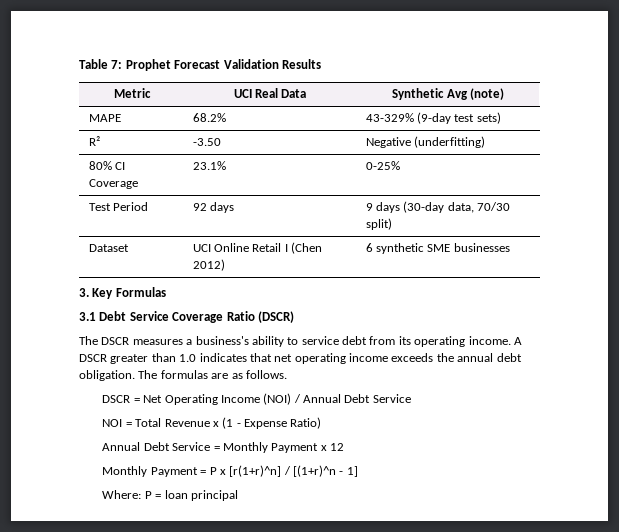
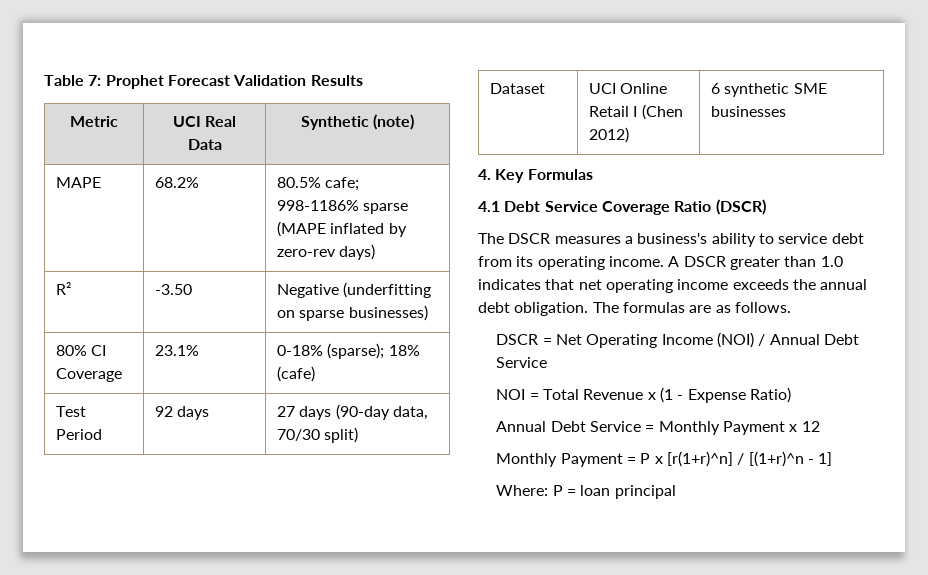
[446,89,468,100] Avg -> (369, 123) none
[365,112,501,124] 43-329% (9-day test sets) -> [277,177,360,191] [277,200,409,214] [277,221,407,237] [277,244,376,260] 80.5% cafe; 998-1186% sparse (MAPE inflated by zero-rev days)
[414,136,486,148] (underfitting) -> [343,282,432,298] [277,305,428,321] (underfitting on sparse businesses)
[365,161,400,170] 0-25% -> [277,343,420,359] [277,366,316,382] 0-18% (sparse); 18% (cafe)
[365,201,445,213] 9 days (30-day -> [277,404,390,420] 27 days (90-day
[79,288,89,297] 3. -> [478,169,491,180] 4.
[79,312,96,321] 3.1 -> [478,201,500,212] 4.1

